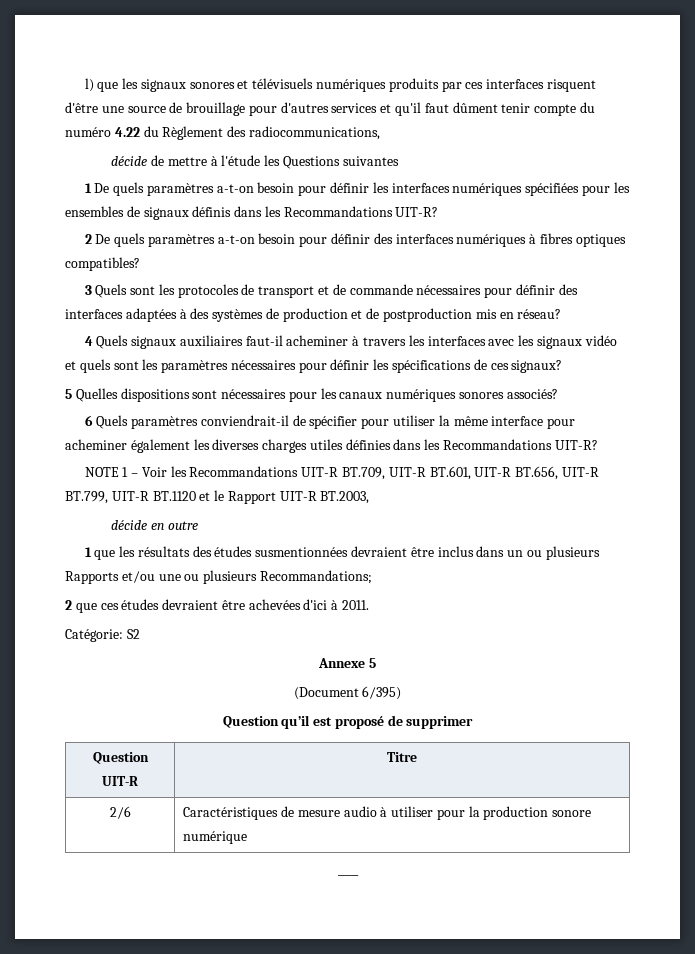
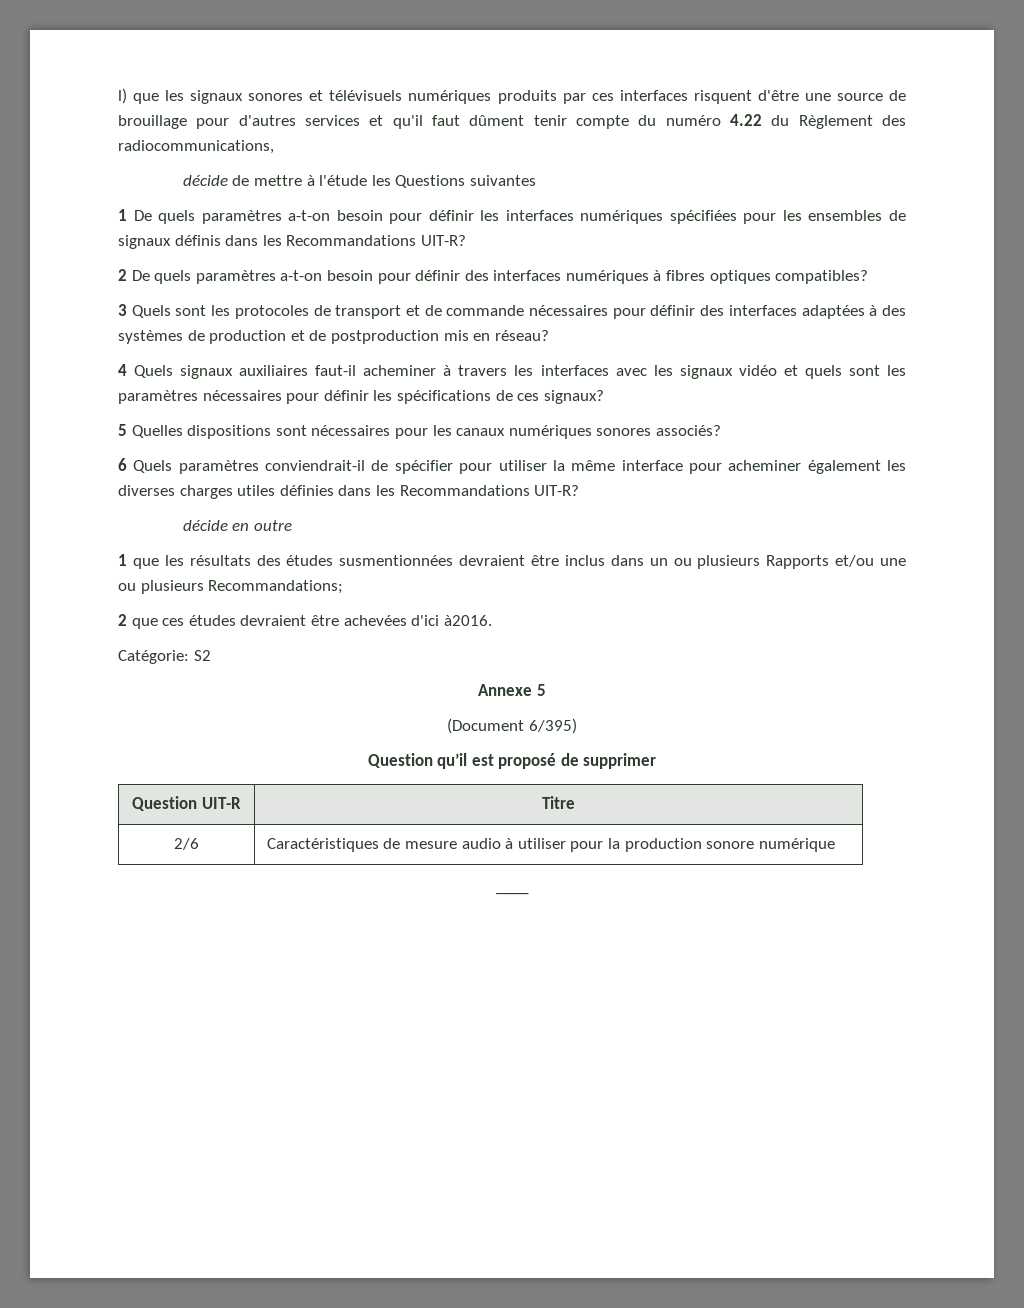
[84,466,599,480] [65,490,370,504] // NOTE 1 – Voir les Recommandations UIT-R BT.709, UIT-R BT.601, UIT-R BT.656, UIT-R BT.799, UIT-R BT.1120 et le Rapport UIT-R BT.2003, -> (580, 490) none
[331,600,370,610] à 2011. -> [443,615,492,626] à2016.

